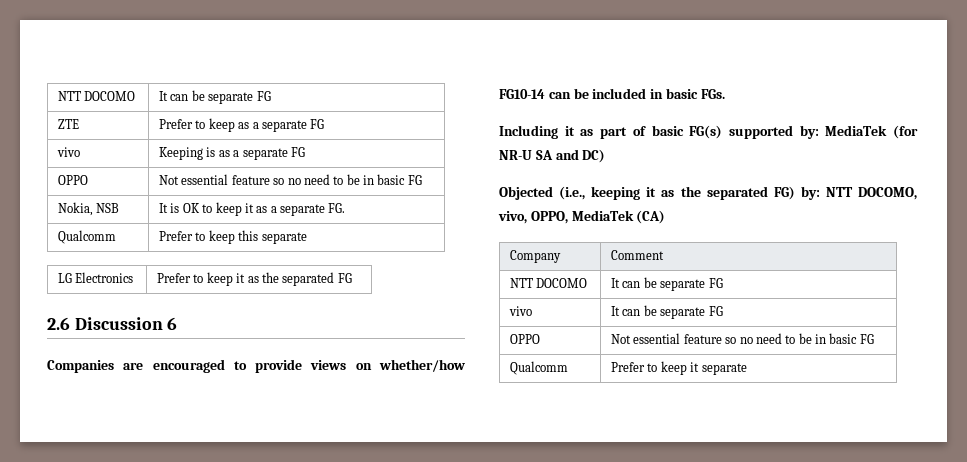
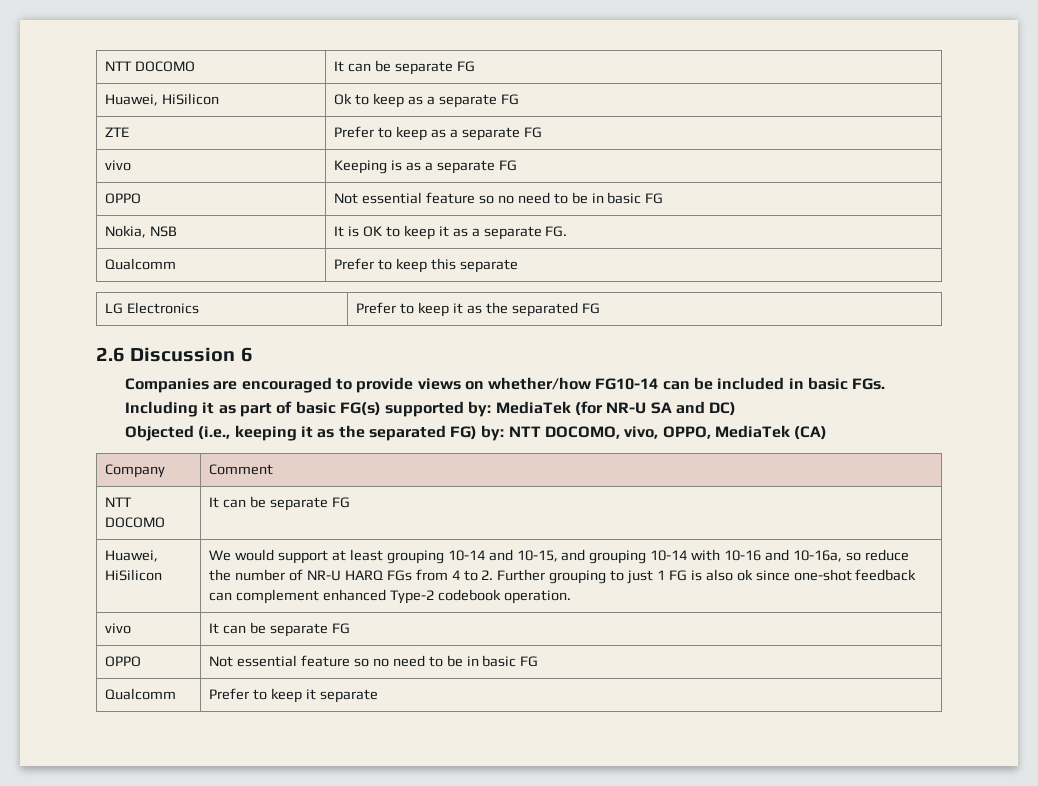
[58,91,136,101] [159,90,271,104] NTT DOCOMO | It can be separate FG -> [105,61,196,72] [334,60,475,75] [105,93,220,106] [334,93,519,108] NTT DOCOMO | It can be separate FG // Huawei, HiSilicon | Ok to keep as a separate FG
(723, 283) none -> [105,550,159,562] [105,569,163,581] [209,549,909,564] [209,569,917,584] [209,589,571,604] // Huawei, HiSilicon | We would support at least grouping 10-14 and 10-15, and grouping 10-14 with 10-16 and 10-16a, so reduce the number of NR-U HARQ FGs from 4 to 2. Further grouping to just 1 FG is also ok since one-shot feedback can complement enhanced Type-2 codebook operation.

